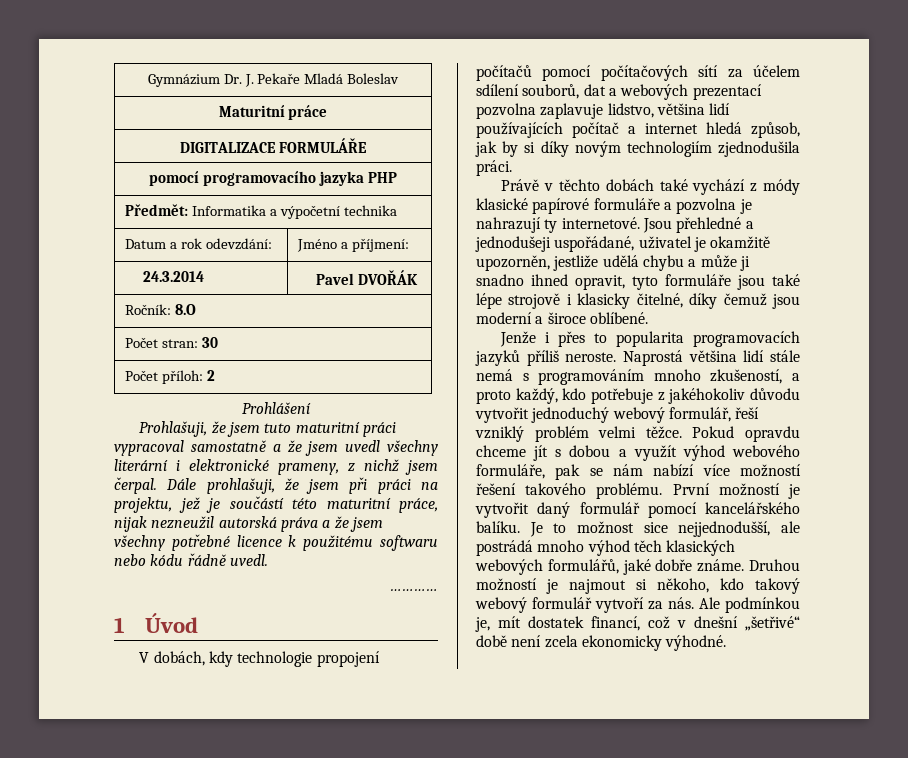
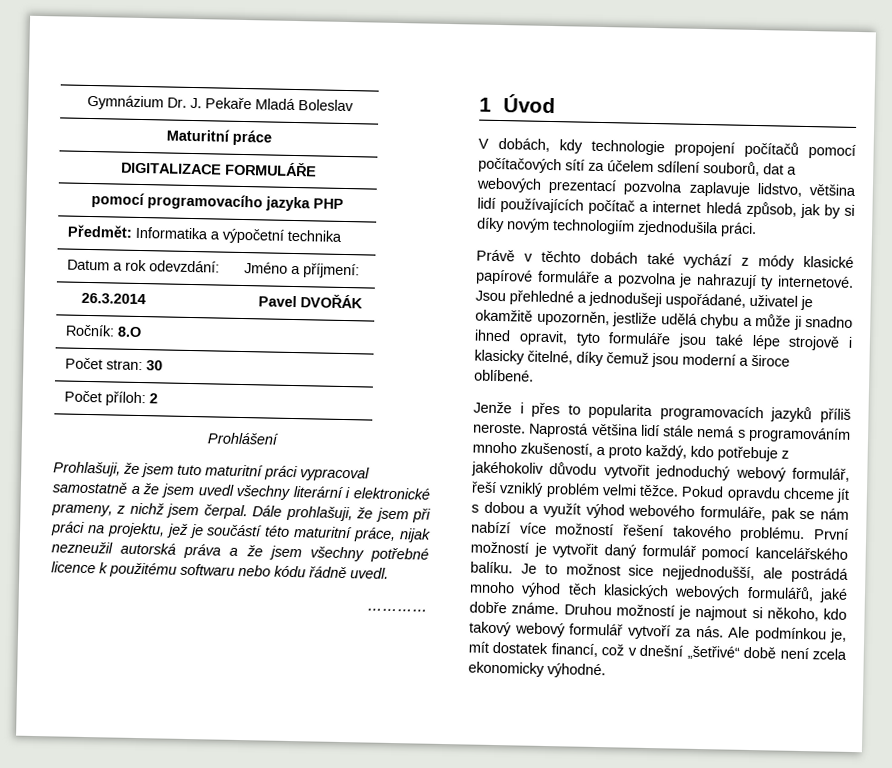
[143,271,205,282] 24.3.2014 -> [80,292,146,305] 26.3.2014

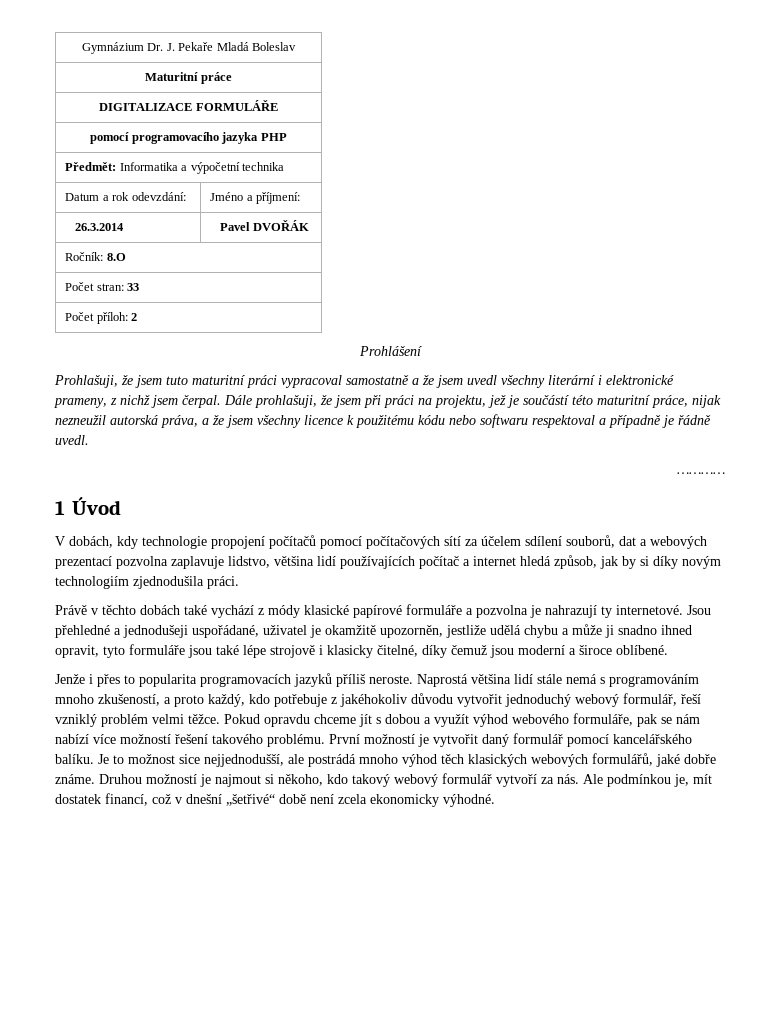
[146,360,164,371] 30 -> [127,283,140,291] 33
[183,543,222,559] práva -> [161,415,198,428] práva,
[370,547,429,563] potřebné -> (301, 421) none
[180,563,306,578] softwaru nebo kódu -> [418,414,674,428] kódu nebo softwaru respektoval a případně je

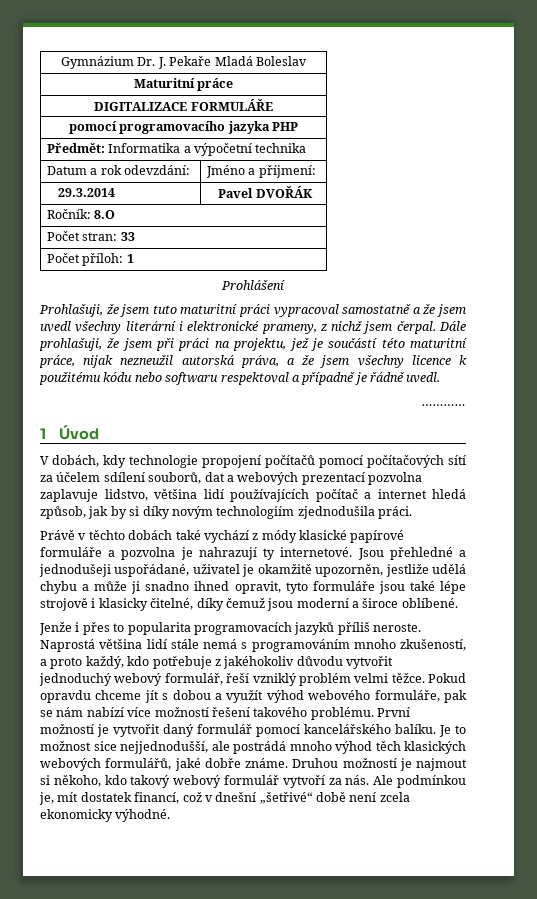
[75,223,125,231] 26.3.2014 -> [58,188,116,197] 29.3.2014
[131,313,138,321] 2 -> [126,254,134,263] 1

